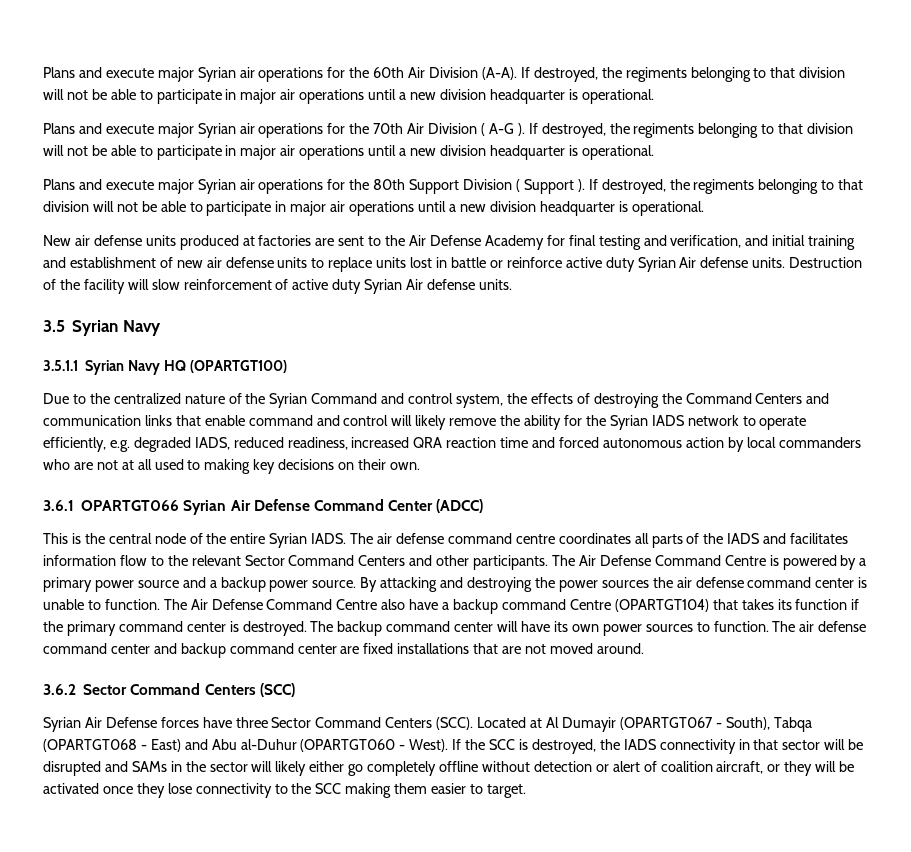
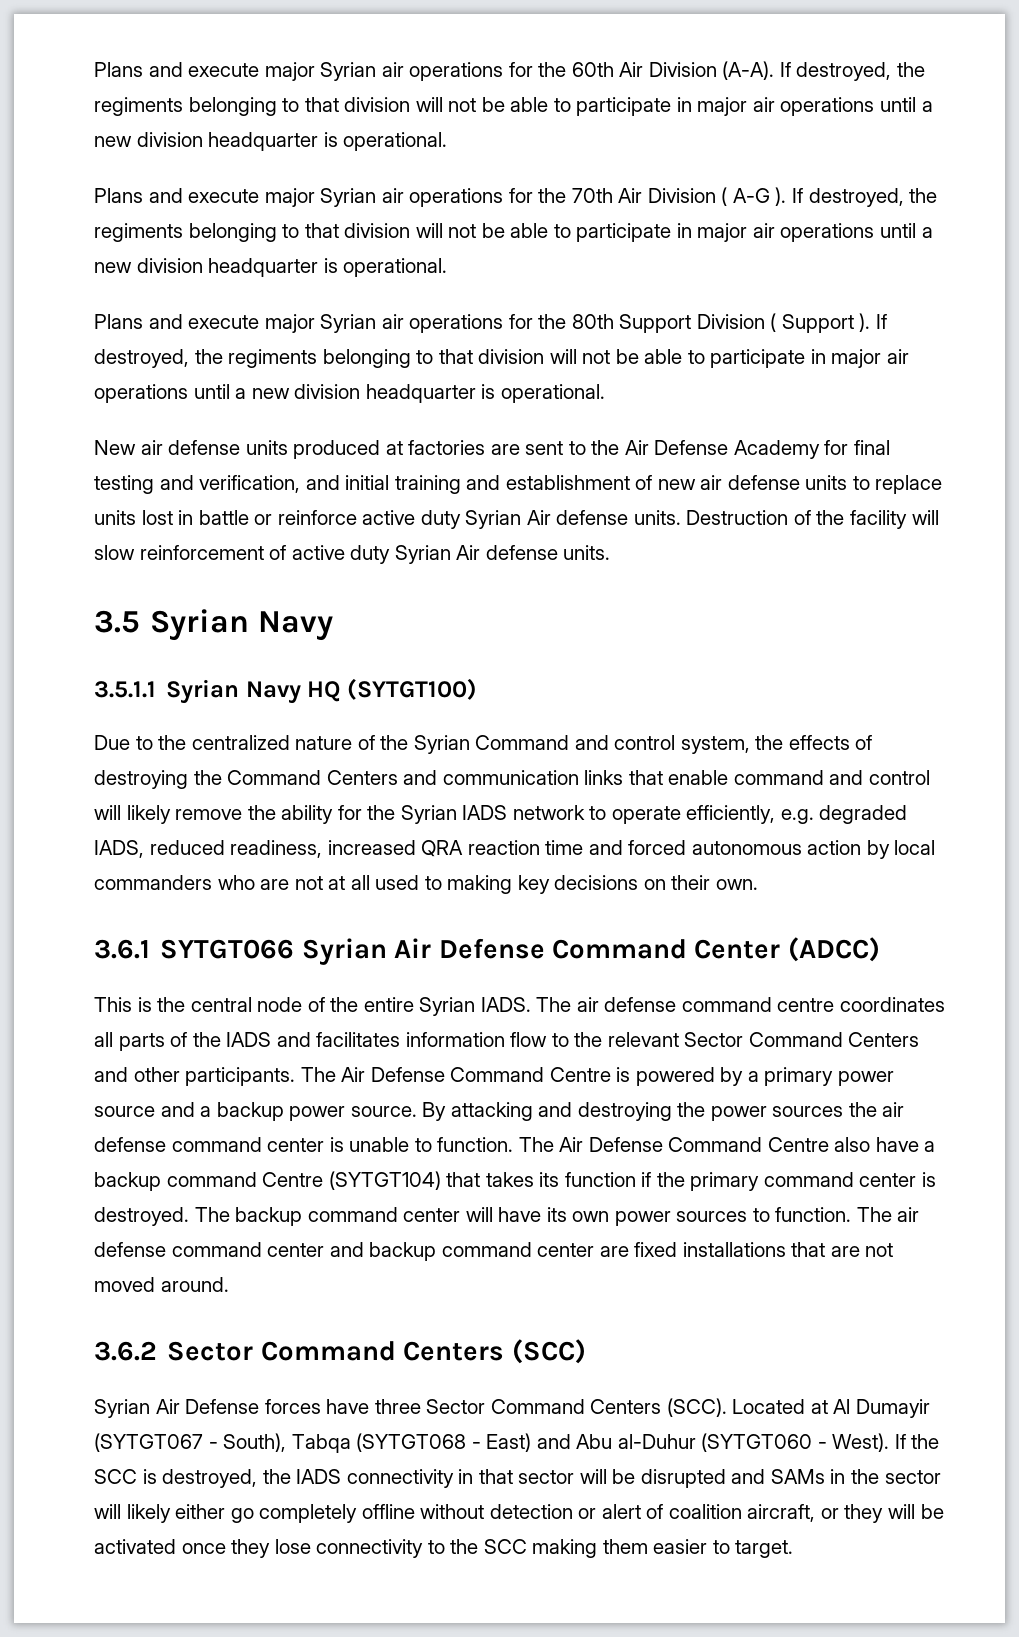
[189,360,287,373] (OPARTGT100) -> [346,678,477,700] (SYTGT100)
[81,500,180,511] OPARTGT066 -> [160,939,295,959] SYTGT066
[614,599,709,612] (OPARTGT104) -> [328,1171,441,1190] (SYTGT104)
[619,717,713,730] (OPARTGT067 -> [94,1433,203,1452] (SYTGT067
[43,739,137,752] (OPARTGT068 -> [356,1433,467,1452] (SYTGT068
[300,739,396,752] (OPARTGT060 -> [701,1433,813,1452] (SYTGT060

